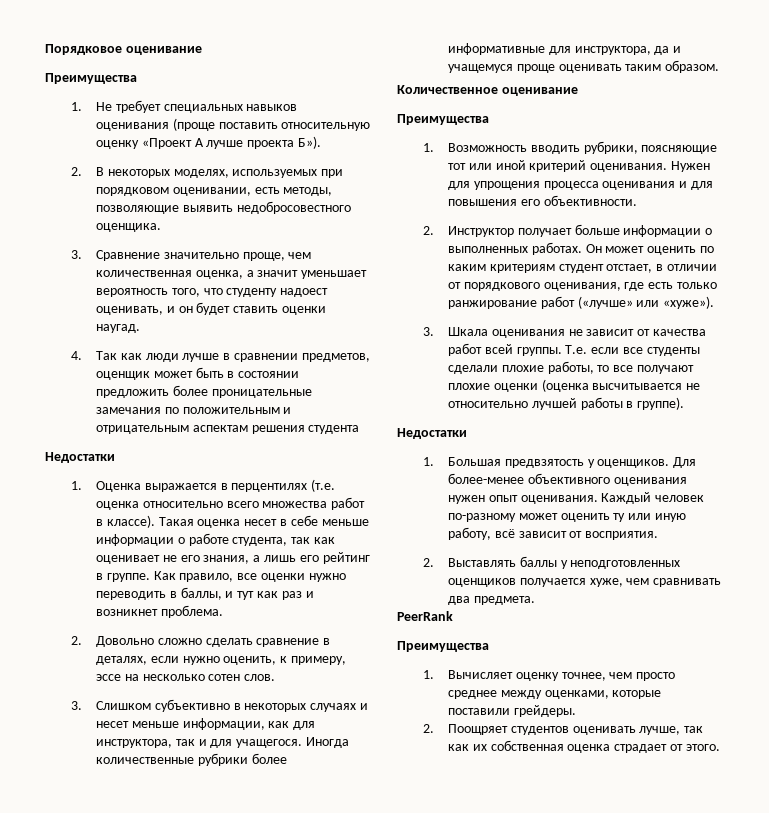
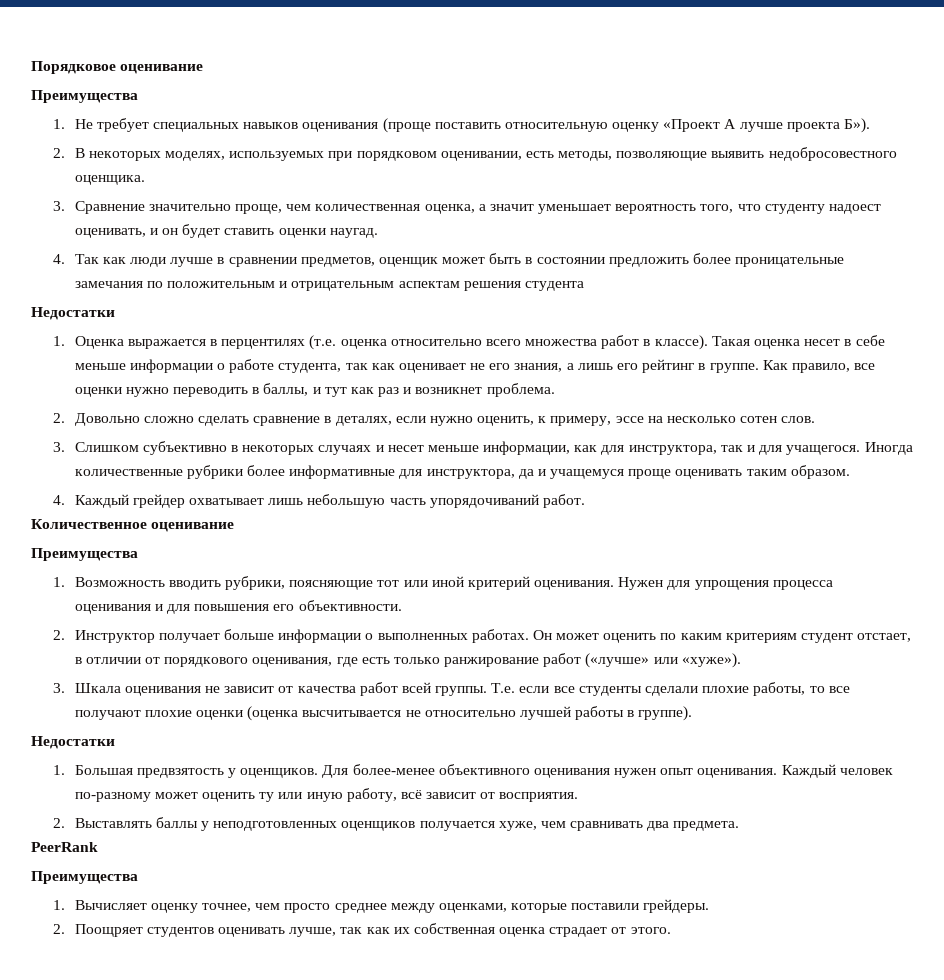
(720, 66) none -> [52,494,585,508] // 4. Каждый грейдер охватывает лишь небольшую часть упорядочиваний работ.

